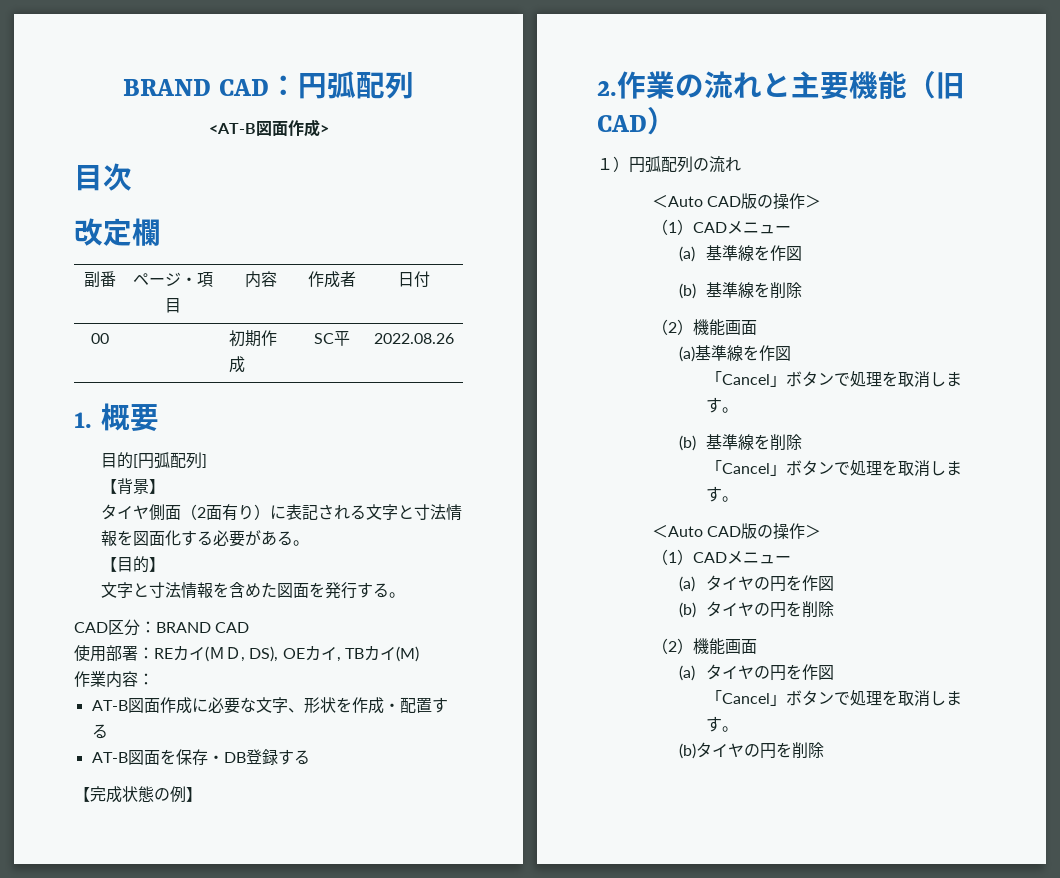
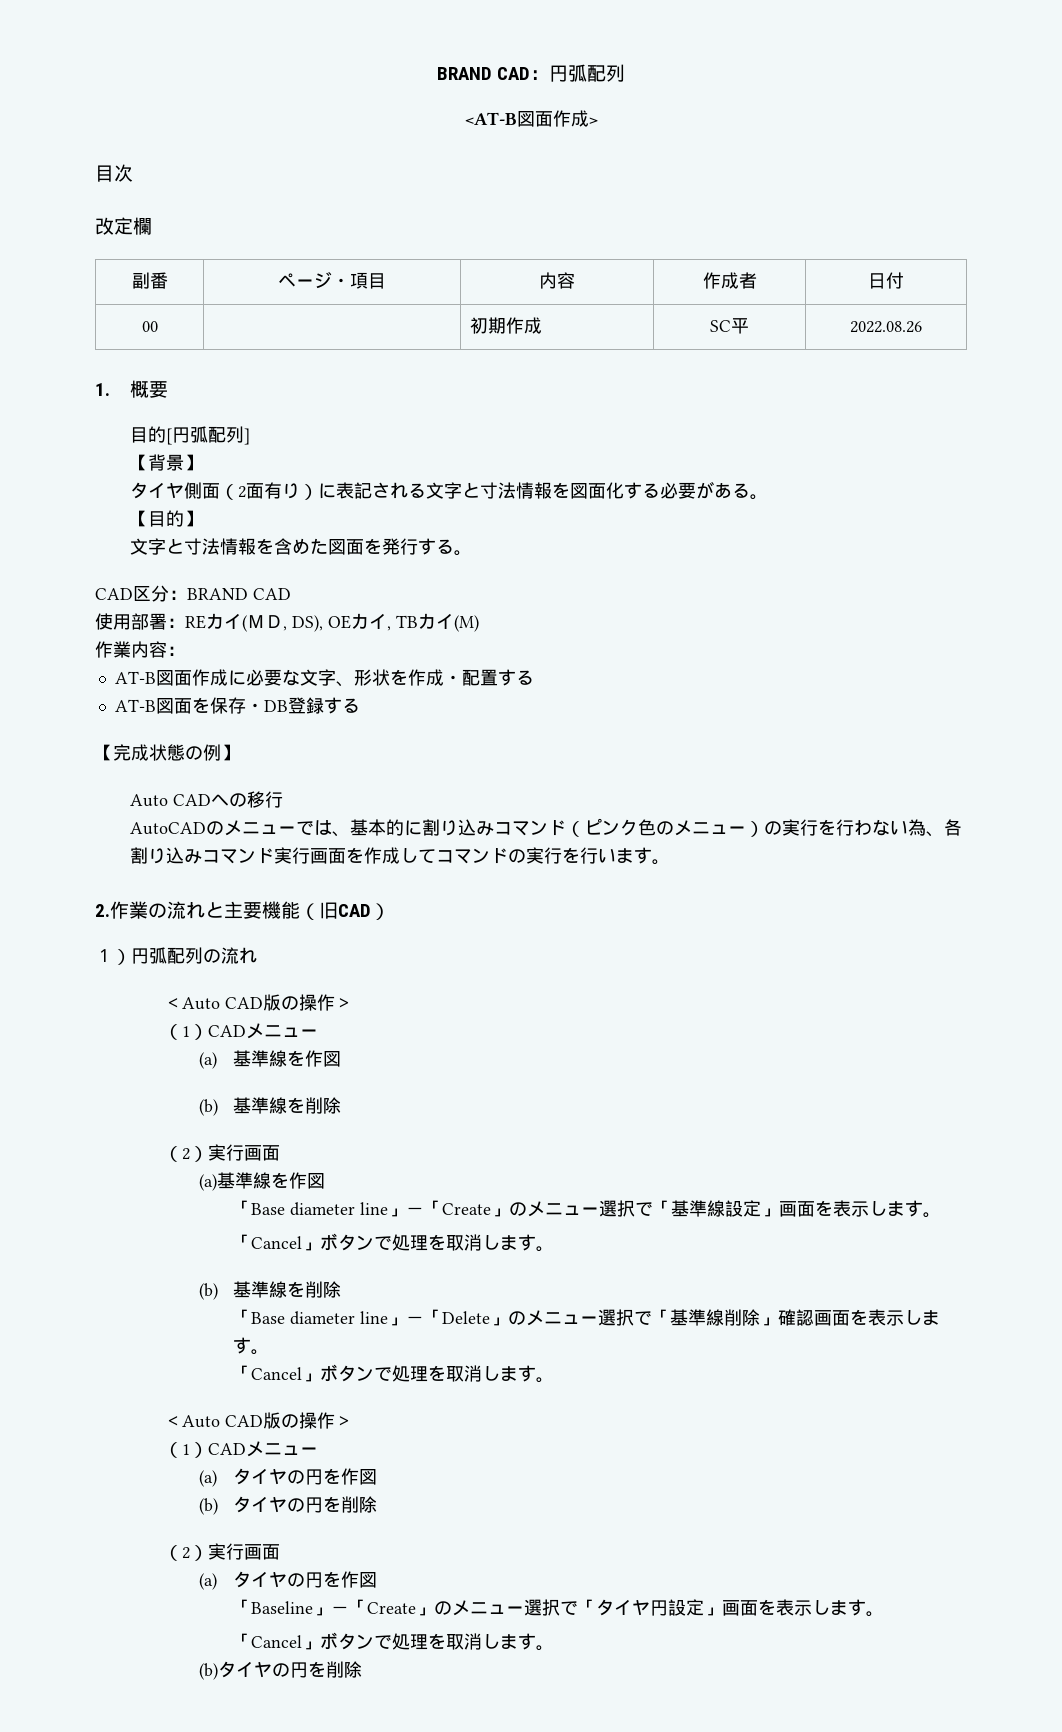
(202, 794) none -> [129,791,283,808] [129,818,962,837] [129,847,670,865] // Auto CADへの移行 // AutoCADのメニューでは、基本的に割り込みコマンド（ピンク色のメニュー）の実行を行わない為、各割り込みコマンド実行画面を作成してコマンドの実行を行います。
[692,319,725,336] 機能 -> [207,1144,244,1161] 実行
(791, 353) none -> [232,1200,941,1218] // 「Base diameter line」－「Create」のメニュー選択で「基準線設定」画面を表示します。
(803, 442) none -> [232,1309,940,1326] [232,1337,269,1355] // 「Base diameter line」－「Delete」のメニュー選択で「基準線削除」確認画面を表示します。
[692,638,725,655] 機能 -> [207,1543,244,1560] 実行
(835, 672) none -> [232,1599,884,1617] // 「Baseline」－「Create」のメニュー選択で「タイヤ円設定」画面を表示します。

